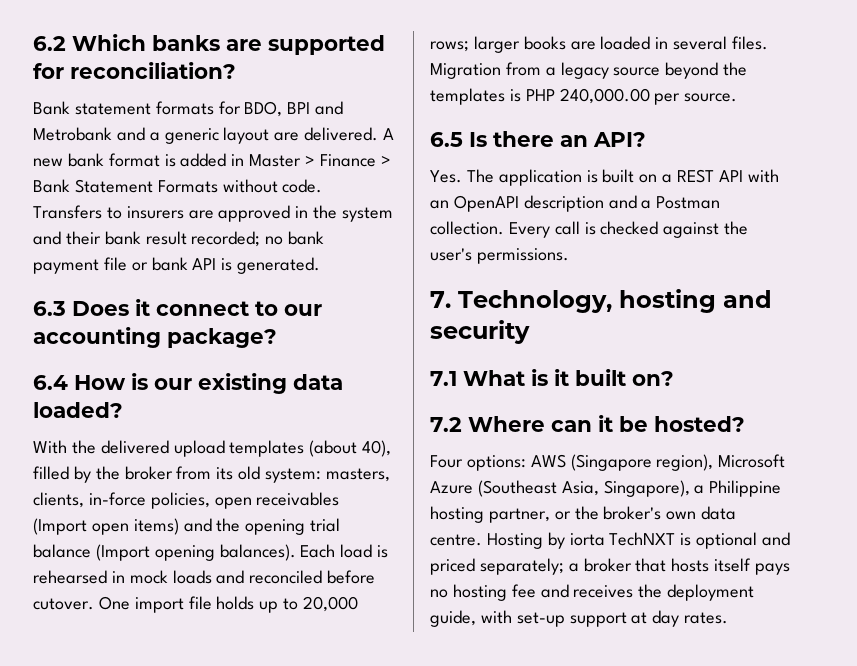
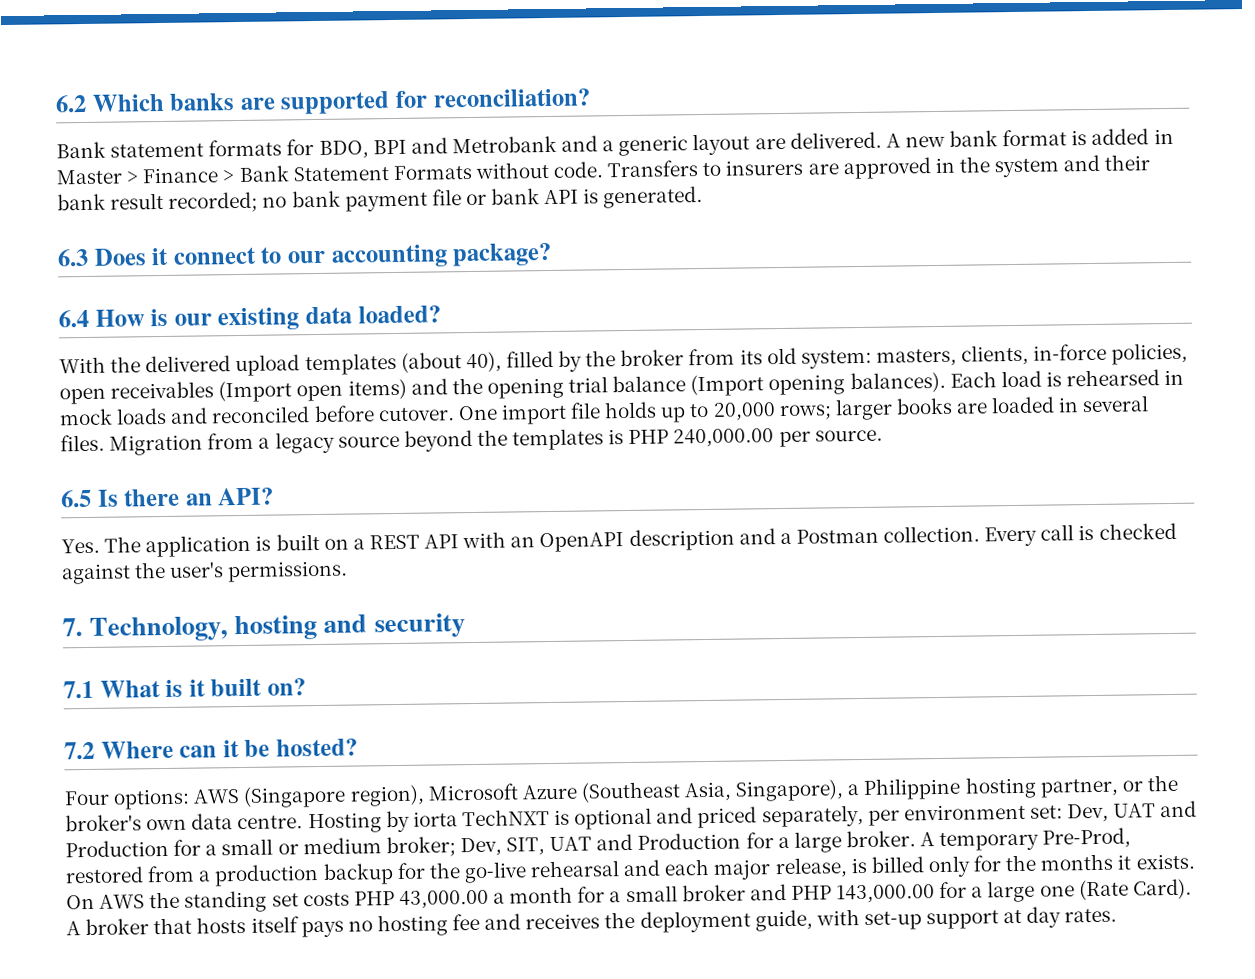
[479,558,579,575] separately; a -> [761,800,1198,828] [65,827,1132,858] [65,853,1195,887] [66,878,1192,913] [66,921,81,936] separately, per environment set: Dev, UAT and Production for a small or medium broker; Dev, SIT, UAT and Production for a large broker. A temporary Pre-Prod, restored from a production backup for the go-live rehearsal and each major release, is billed only for the months it exists. On AWS the standing set costs PHP 43,000.00 a month for a small broker and PHP 143,000.00 for a large one (Rate Card). A

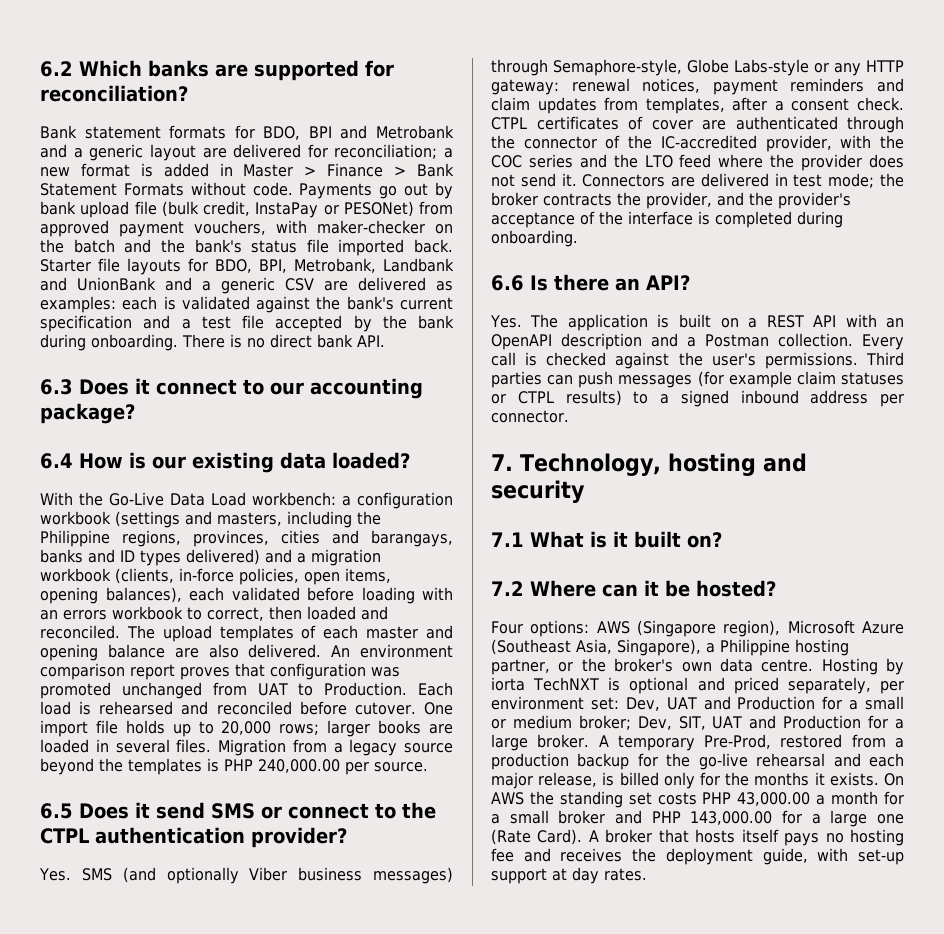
[789,130,999,149] delivered. A new bank -> [233,144,453,159] [40,167,70,177] delivered for reconciliation; a new
[607,154,1151,180] [57,185,704,213] Transfers to insurers are approved in the system and their bank result recorded; no bank payment file or bank API is generated. -> [299,182,453,199] [40,201,453,218] [40,220,454,237] [40,239,453,256] [40,258,454,275] [40,277,453,294] [40,296,453,313] [40,315,454,332] [40,334,385,351] Payments go out by bank upload file (bulk credit, InstaPay or PESONet) from approved payment vouchers, with maker-checker on the batch and the bank's status file imported back. Starter file layouts for BDO, BPI, Metrobank, Landbank and UnionBank and a generic CSV are delivered as examples: each is validated against the bank's current specification and a test file accepted by the bank during onboarding. There is no direct bank API.
[145,342,1189,377] [59,371,946,405] delivered upload templates (about 40), filled by the broker from its old system: masters, clients, in-force policies, open receivables (Import open items) and the opening trial balance (Import opening balances). -> [109,492,453,509] [40,511,381,528] [40,530,453,547] [40,549,381,566] [40,568,391,585] [40,587,453,604] [40,606,388,621] [40,625,453,642] [40,644,453,661] [40,663,400,680] [40,682,408,699] Go-Live Data Load workbench: a configuration workbook (settings and masters, including the Philippine regions, provinces, cities and barangays, banks and ID types delivered) and a migration workbook (clients, in-force policies, open items, opening balances), each validated before loading with an errors workbook to correct, then loaded and reconciled. The upload templates of each master and opening balance are also delivered. An environment comparison report proves that configuration was promoted unchanged from UAT to Production.
[1164,369,1185,386] [59,407,168,426] in mock loads -> (174, 708) none
(92, 498) none -> [79,802,436,819] [40,827,347,848] [39,867,453,884] [491,59,904,76] [491,78,904,95] [491,97,904,114] [491,116,904,133] [491,135,904,152] [491,154,904,171] [491,173,904,188] [491,192,851,209] [491,211,843,228] [491,230,578,247] [491,275,524,291] Does it send SMS or connect to the CTPL authentication provider? // Yes. SMS (and optionally Viber business messages) through Semaphore-style, Globe Labs-style or any HTTP gateway: renewal notices, payment reminders and claim updates from templates, after a consent check. CTPL certificates of cover are authenticated through the connector of the IC-accredited provider, with the COC series and the LTO feed where the provider does not send it. Connectors are delivered in test mode; the broker contracts the provider, and the provider's acceptance of the interface is completed during onboarding. // 6.6
(349, 571) none -> [866,352,904,366] [491,371,904,388] [491,390,904,407] [491,410,569,423] Third parties can push messages (for example claim statuses or CTPL results) to a signed inbound address per connector.

